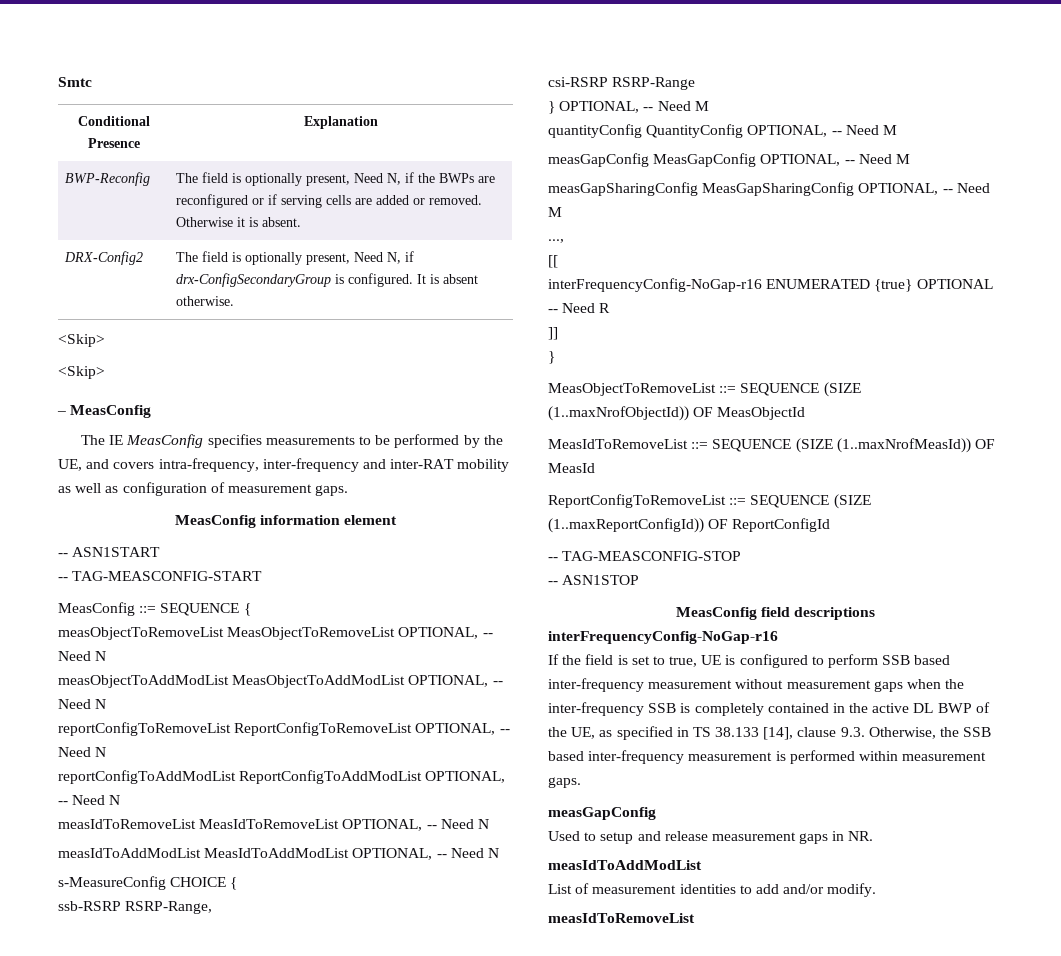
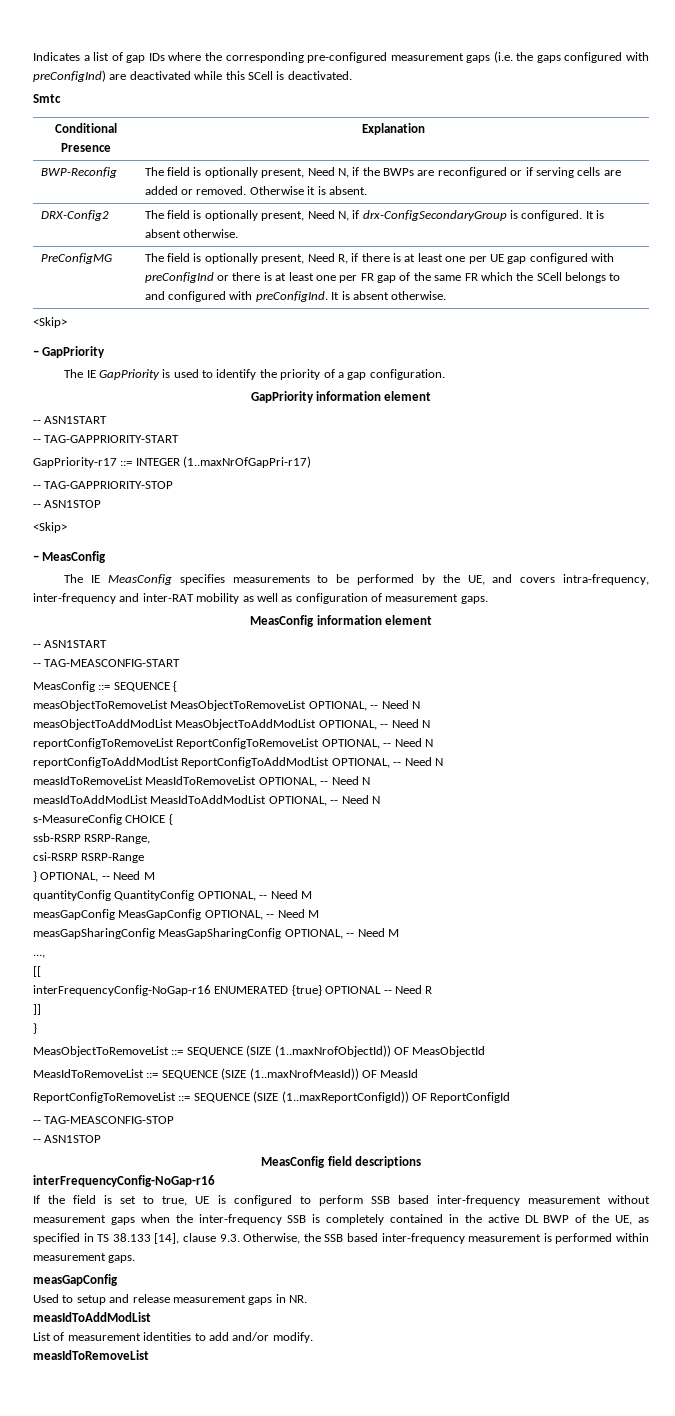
(58, 82) none -> [33,51,649,63] [33,70,352,82] Indicates a list of gap IDs where the corresponding pre-configured measurement gaps (i.e. the gaps configured with preConfigInd) are deactivated while this SCell is deactivated. //
[58,334,105,347] // <Skip> -> [40,253,112,264] [144,253,615,264] [144,272,621,283] [144,291,447,302] [33,317,67,328] [33,346,106,358] [64,369,445,380] [250,391,432,403] [33,416,108,424] [33,435,180,443] [33,456,312,468] [33,481,174,489] [33,500,102,508] // PreConfigMG | The field is optionally present, Need R, if there is at least one per UE gap configured with preConfigInd or there is at least one per FR gap of the same FR which the SCell belongs to and configured with preConfigInd. It is absent otherwise. // <Skip> // – GapPriority // The IE GapPriority is used to identify the priority of a gap configuration. // GapPriority information element // -- ASN1START // -- TAG-GAPPRIORITY-START // GapPriority-r17 ::= INTEGER (1..maxNrOfGapPri-r17) // -- TAG-GAPPRIORITY-STOP // -- ASN1STOP

